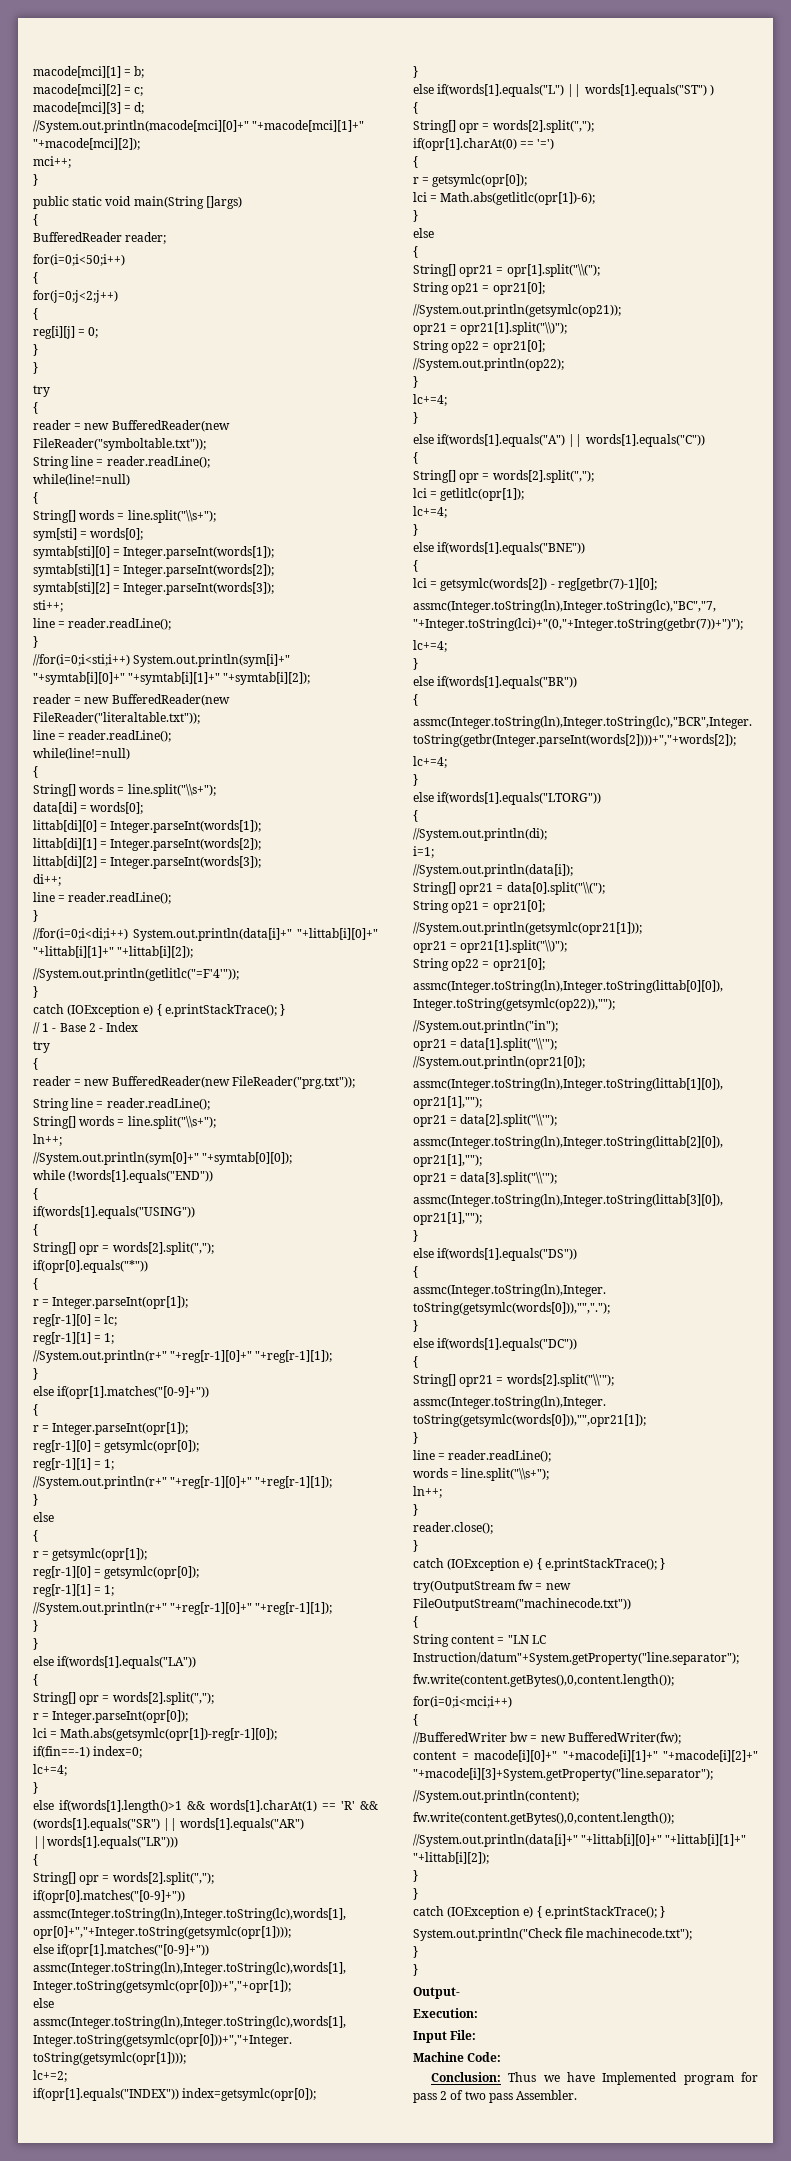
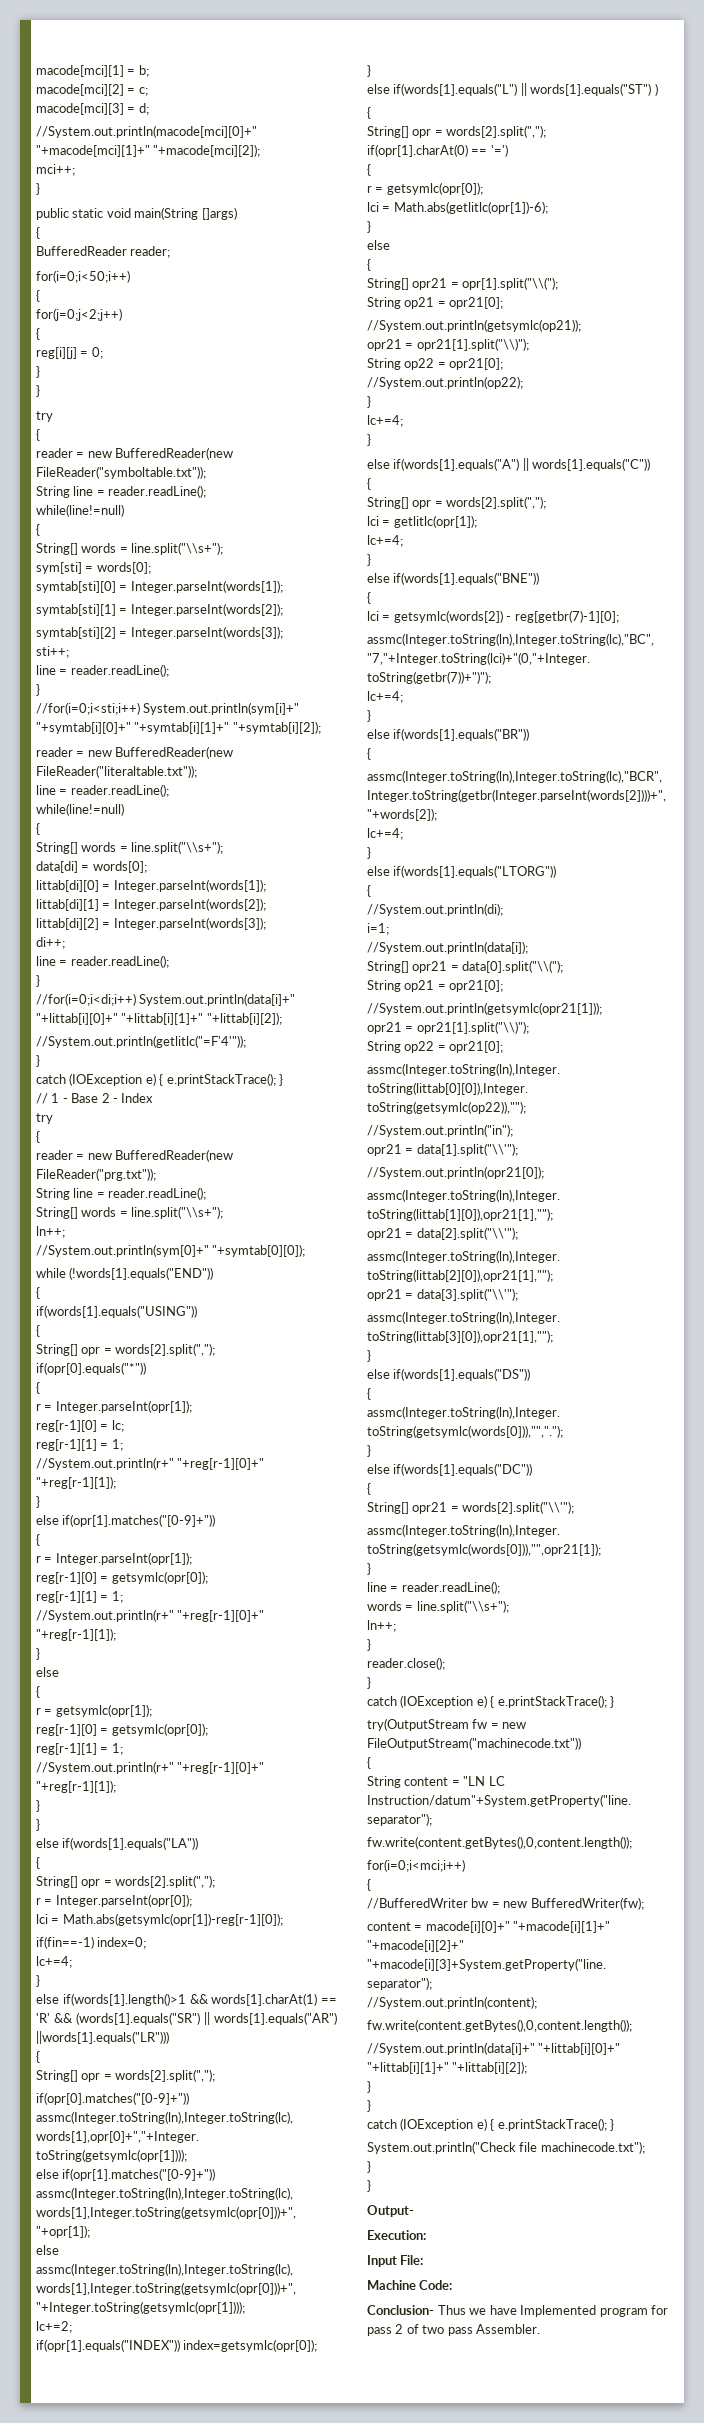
[430,2072,501,2082] Conclusion: -> [367,2305,434,2315] Conclusion-

